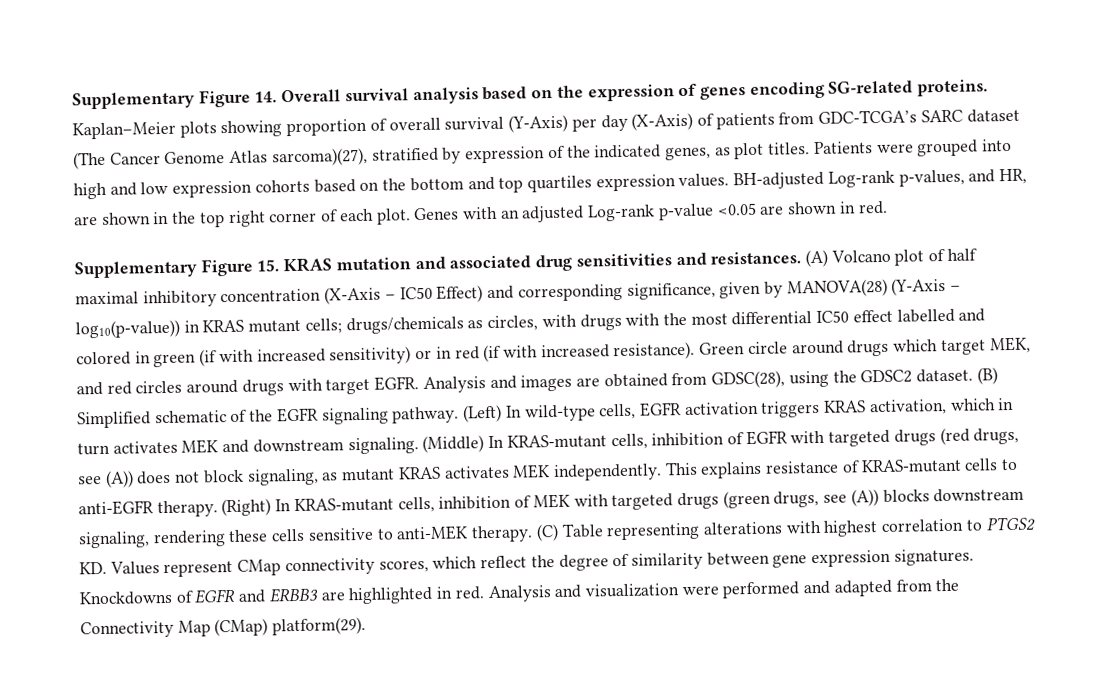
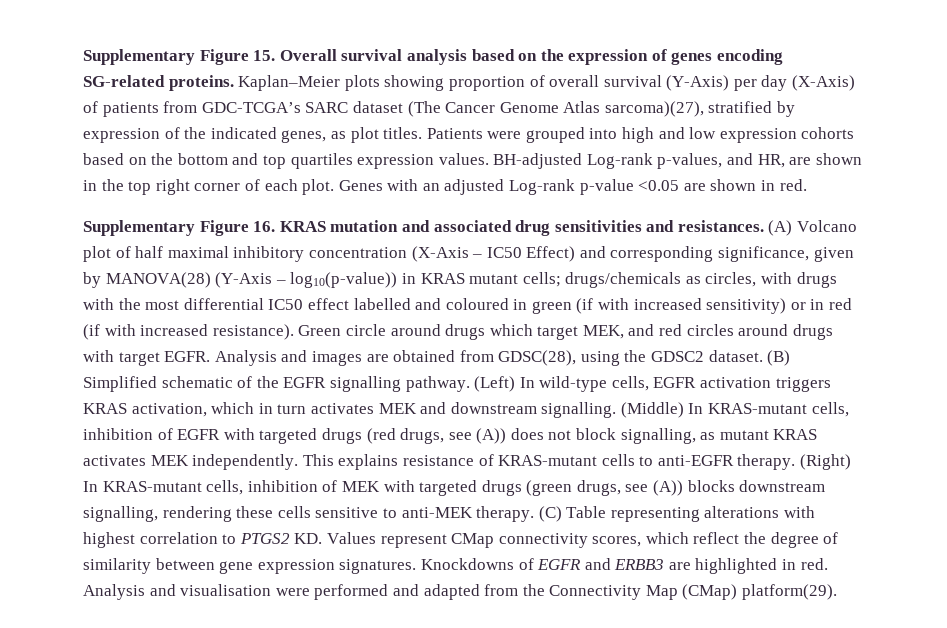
[72,89,278,110] Supplementary Figure 14. -> [83,49,276,65] Supplementary Figure 15.
[256,259,280,272] 15. -> [253,221,276,232] 16.
[76,351,131,366] colored -> [445,298,509,310] coloured
[321,407,389,425] signaling -> [329,376,401,392] signalling
[347,437,419,455] signaling. -> [541,402,617,418] signalling.
[246,468,319,486] signaling, -> [620,428,696,444] signalling,
[78,531,150,549] signaling, -> [83,506,158,522] signalling,
[584,583,679,598] visualization -> [180,584,272,596] visualisation

